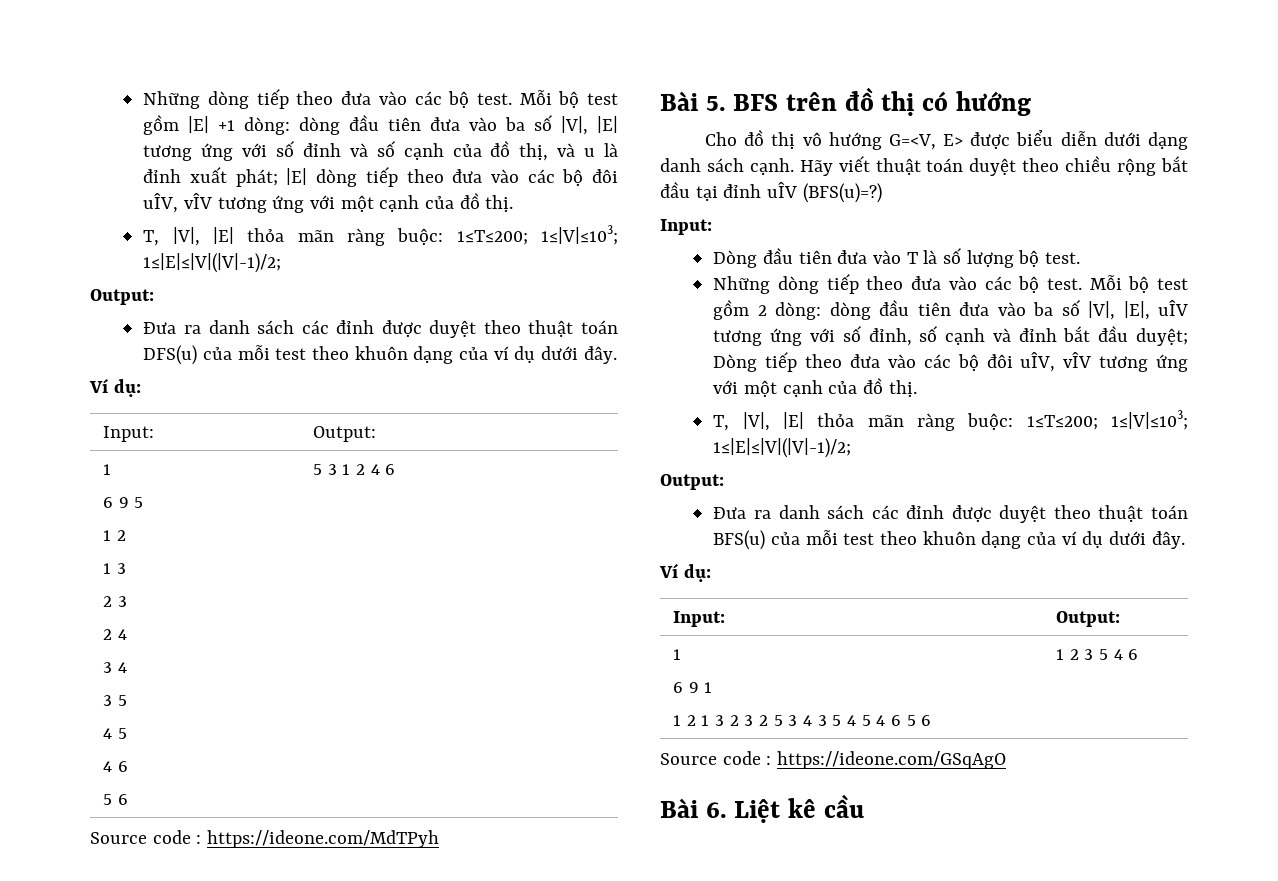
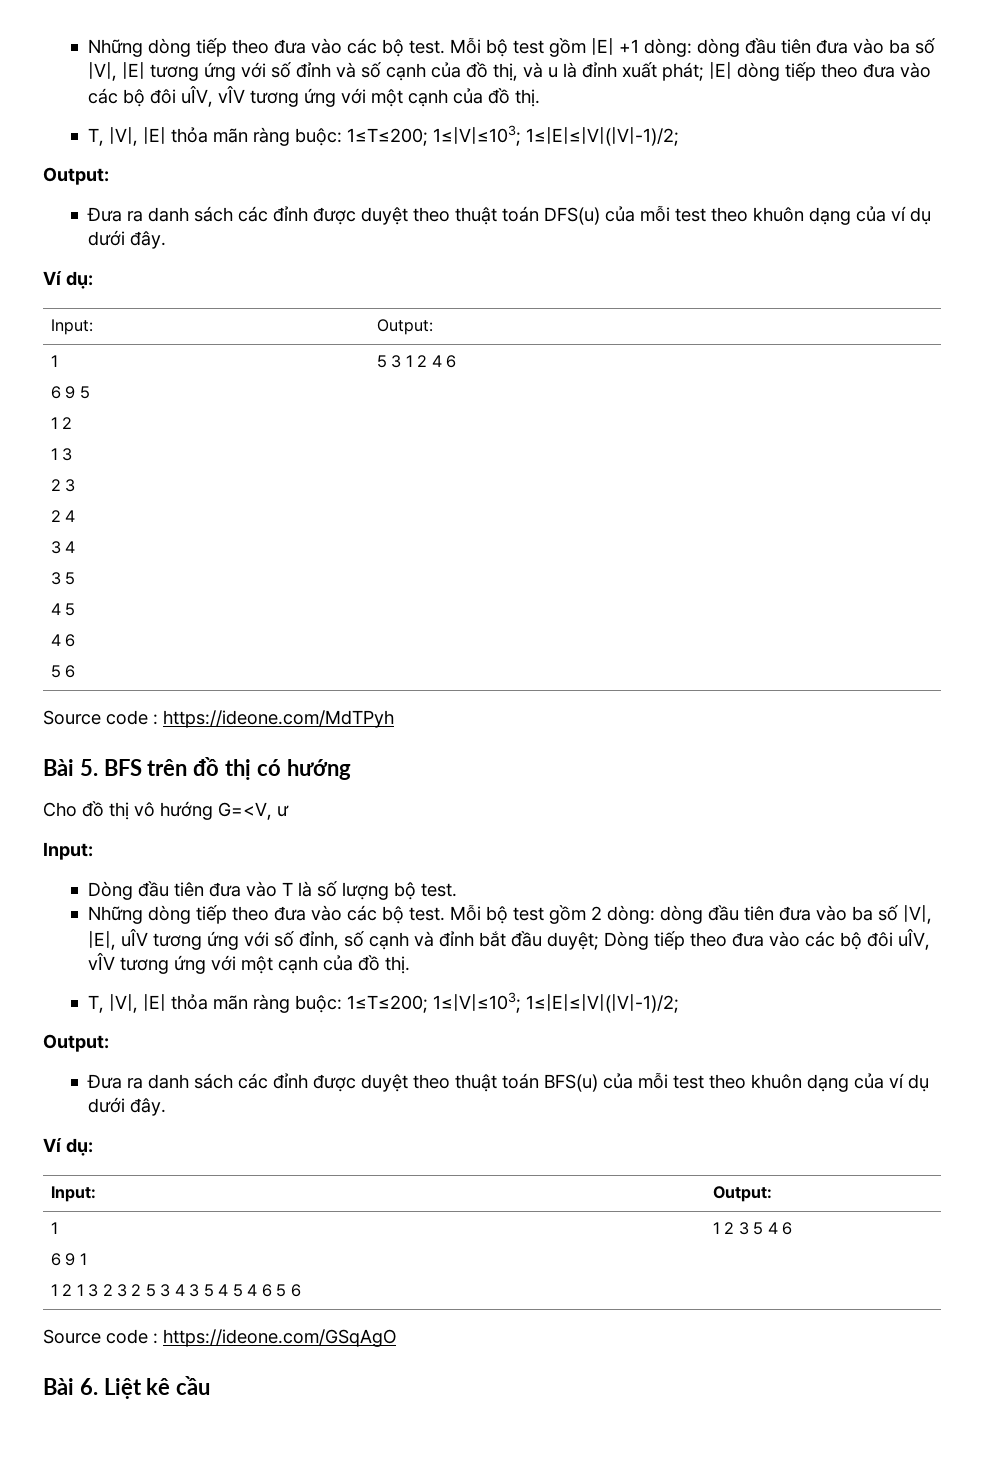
[943,130,1188,150] [660,156,1188,176] [660,182,882,203] E> được biểu diễn dưới dạng danh sách cạnh. Hãy viết thuật toán duyệt theo chiều rộng bắt đầu tại đỉnh uÎV (BFS(u)=?) -> [277,805,289,817] ư

